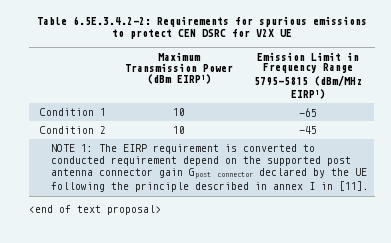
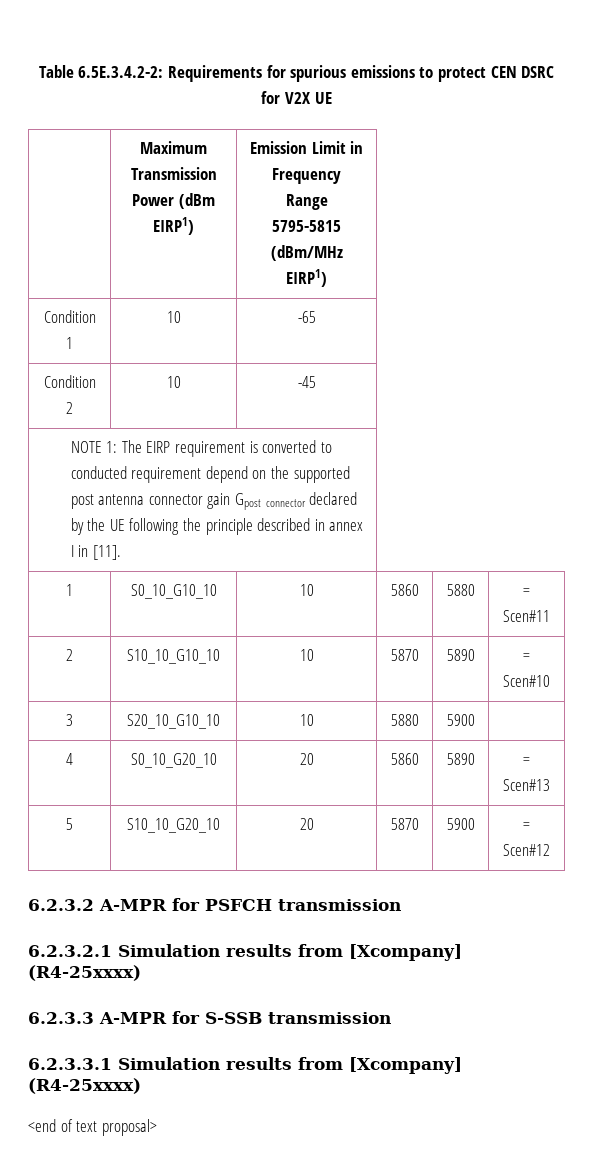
(370, 186) none -> [66,584,73,596] [130,584,217,599] [299,584,314,596] [390,584,419,596] [446,584,475,596] [523,588,530,596] [503,610,550,622] [66,649,73,661] [127,649,220,664] [299,649,314,661] [390,649,419,661] [446,649,475,661] [523,653,530,661] [503,675,550,687] [66,714,73,726] [127,714,220,729] [299,714,314,726] [390,714,419,726] [446,714,475,726] [66,753,73,765] [130,753,217,768] [299,753,314,765] [390,753,419,765] [446,753,475,765] [523,757,530,765] [503,779,550,791] [66,818,73,830] [127,818,220,833] [299,818,314,830] [390,818,419,830] [446,818,475,830] [523,822,530,830] [503,844,550,856] [28,898,401,911] [28,944,462,961] [28,965,141,981] [28,1011,391,1024] [28,1057,462,1074] [28,1078,141,1094] // 1 | S0_10_G10_10 | 10 | 5860 | 5880 | = Scen#11 // 2 | S10_10_G10_10 | 10 | 5870 | 5890 | = Scen#10 // 3 | S20_10_G10_10 | 10 | 5880 | 5900 | // 4 | S0_10_G20_10 | 20 | 5860 | 5890 | = Scen#13 // 5 | S10_10_G20_10 | 20 | 5870 | 5900 | = Scen#12 // 6.2.3.2 A-MPR for PSFCH transmission // 6.2.3.2.1 Simulation results from [Xcompany] (R4-25xxxx) // 6.2.3.3 A-MPR for S-SSB transmission // 6.2.3.3.1 Simulation results from [Xcompany] (R4-25xxxx)

